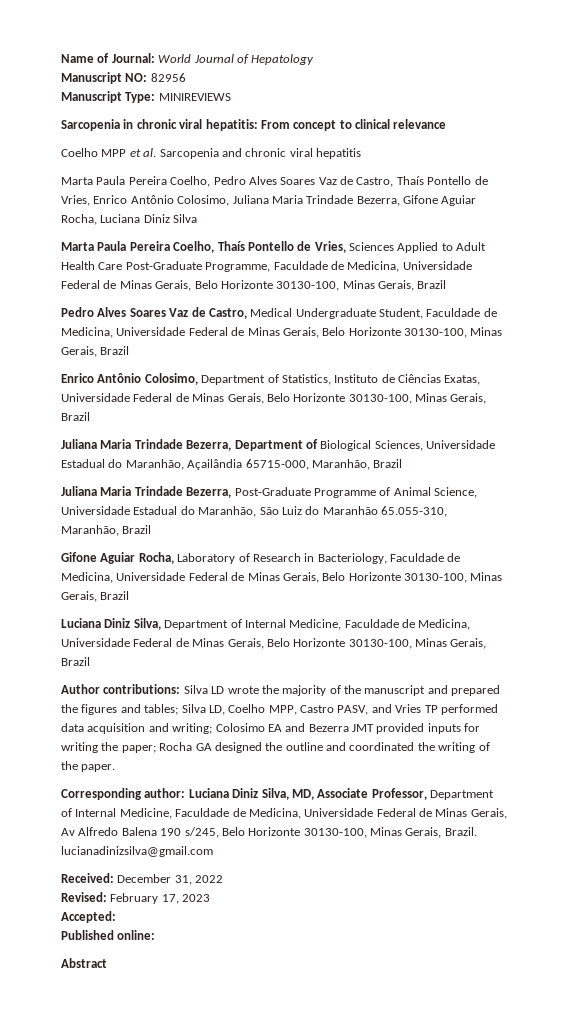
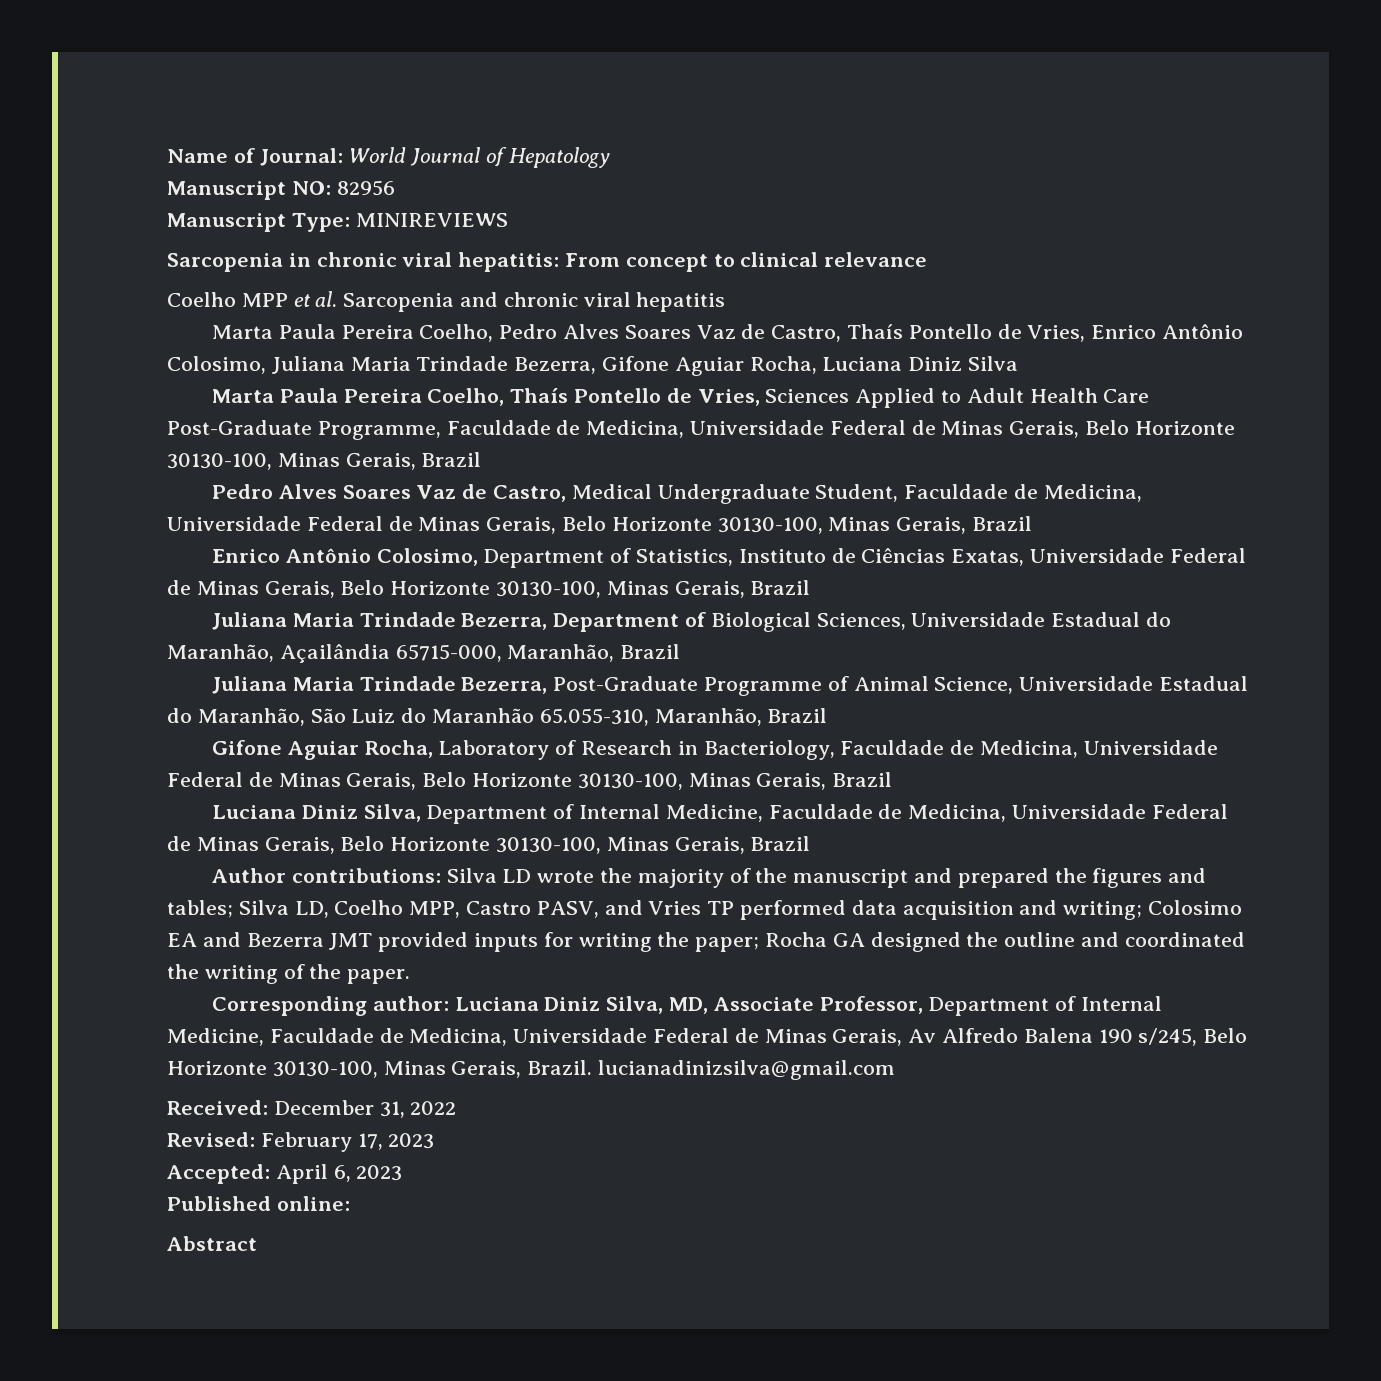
(116, 917) none -> [275,1164,403,1184] April 6, 2023

